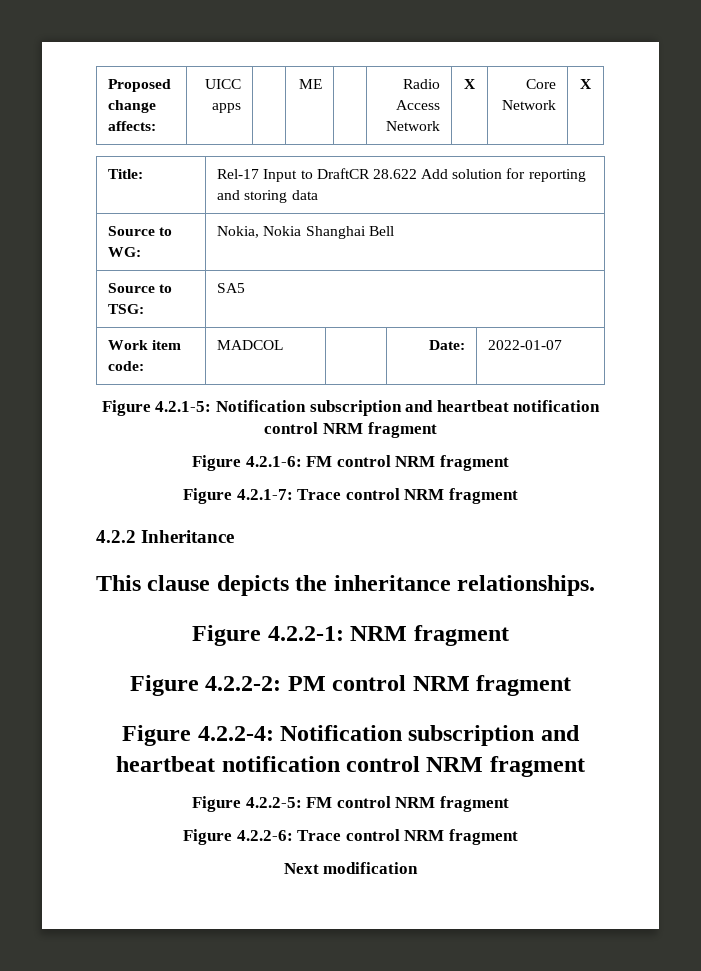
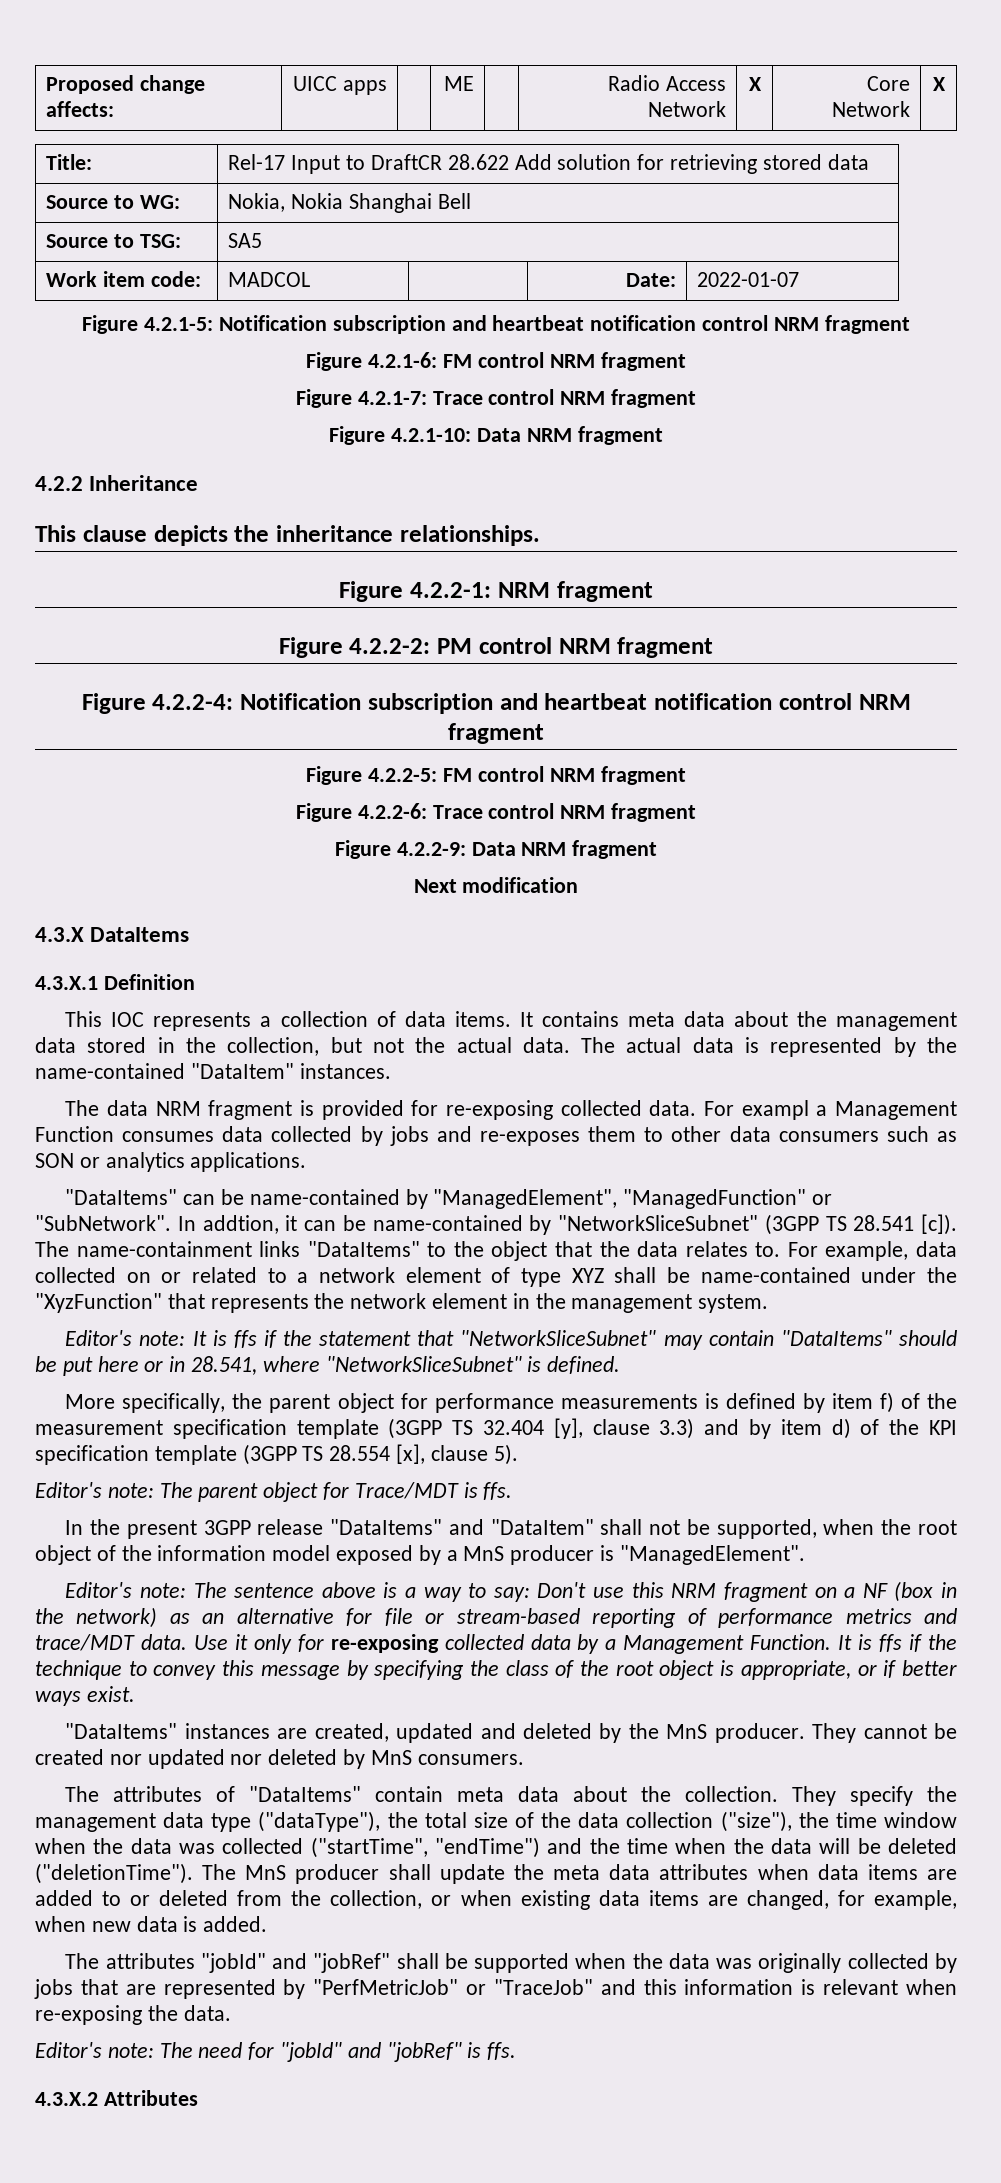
[528,169,586,182] [217,190,288,203] reporting and storing -> [669,154,822,174] retrieving stored
(518, 496) none -> [329,426,663,445] // Figure 4.2.1-10: Data NRM fragment
[283,862,419,874] Next modification -> [334,840,658,859] [413,877,579,893] [35,927,190,942] [35,974,195,990] [65,1011,957,1031] [35,1037,957,1057] [35,1063,391,1079] [65,1100,958,1120] [35,1126,957,1146] [35,1152,307,1172] [65,1189,832,1209] [35,1214,957,1235] [35,1241,957,1261] [35,1267,957,1287] [35,1293,769,1313] [65,1330,957,1350] [35,1356,621,1376] [65,1392,958,1413] [35,1418,957,1439] [35,1444,518,1465] [35,1482,513,1502] [65,1519,957,1539] [35,1545,805,1565] [65,1581,958,1602] [35,1607,957,1628] [35,1634,958,1654] [35,1660,958,1680] [35,1686,135,1706] [65,1723,957,1743] [35,1749,524,1769] [65,1786,957,1806] [35,1811,957,1832] [35,1837,958,1858] [35,1863,958,1884] [35,1890,958,1910] [35,1916,268,1932] [65,1953,957,1973] [34,1979,957,1999] [35,2005,231,2025] [35,2042,517,2062] [35,2090,198,2106] Figure 4.2.2-9: Data NRM fragment // Next modification // 4.3.X DataItems // 4.3.X.1 Definition // This IOC represents a collection of data items. It contains meta data about the management data stored in the collection, but not the actual data. The actual data is represented by the name-contained "DataItem" instances. // The data NRM fragment is provided for re-exposing collected data. For exampl a Management Function consumes data collected by jobs and re-exposes them to other data consumers such as SON or analytics applications. // "DataItems" can be name-contained by "ManagedElement", "ManagedFunction" or "SubNetwork". In addtion, it can be name-contained by "NetworkSliceSubnet" (3GPP TS 28.541 [c]). The name-containment links "DataItems" to the object that the data relates to. For example, data collected on or related to a network element of type XYZ shall be name-contained under the "XyzFunction" that represents the network element in the management system. // Editor's note: It is ffs if the statement that "NetworkSliceSubnet" may contain "DataItems" should be put here or in 28.541, where "NetworkSliceSubnet" is defined. // More specifically, the parent object for performance measurements is defined by item f) of the measurement specification template (3GPP TS 32.404 [y], clause 3.3) and by item d) of the KPI specification template (3GPP TS 28.554 [x], clause 5). // Editor's note: The parent object for Trace/MDT is ffs. // In the present 3GPP release "DataItems" and "DataItem" shall not be supported, when the root object of the information model exposed by a MnS producer is "ManagedElement". // Editor's note: The sentence above is a way to say: Don't use this NRM fragment on a NF (box in the network) as an alternative for file or stream-based reporting of performance metrics and trace/MDT data. Use it only for re-exposing collected data by a Management Function. It is ffs if the technique to convey this message by specifying the class of the root object is appropriate, or if better ways exist. // "DataItems" instances are created, updated and deleted by the MnS producer. They cannot be created nor updated nor deleted by MnS consumers. // The attributes of "DataItems" contain meta data about the collection. They specify the management data type ("dataType"), the total size of the data collection ("size"), the time window when the data was collected ("startTime", "endTime") and the time when the data will be deleted ("deletionTime"). The MnS producer shall update the meta data attributes when data items are added to or deleted from the collection, or when existing data items are changed, for example, when new data is added. // The attributes "jobId" and "jobRef" shall be supported when the data was originally collected by jobs that are represented by "PerfMetricJob" or "TraceJob" and this information is relevant when re-exposing the data. // Editor's note: The need for "jobId" and "jobRef" is ffs. // 4.3.X.2 Attributes

